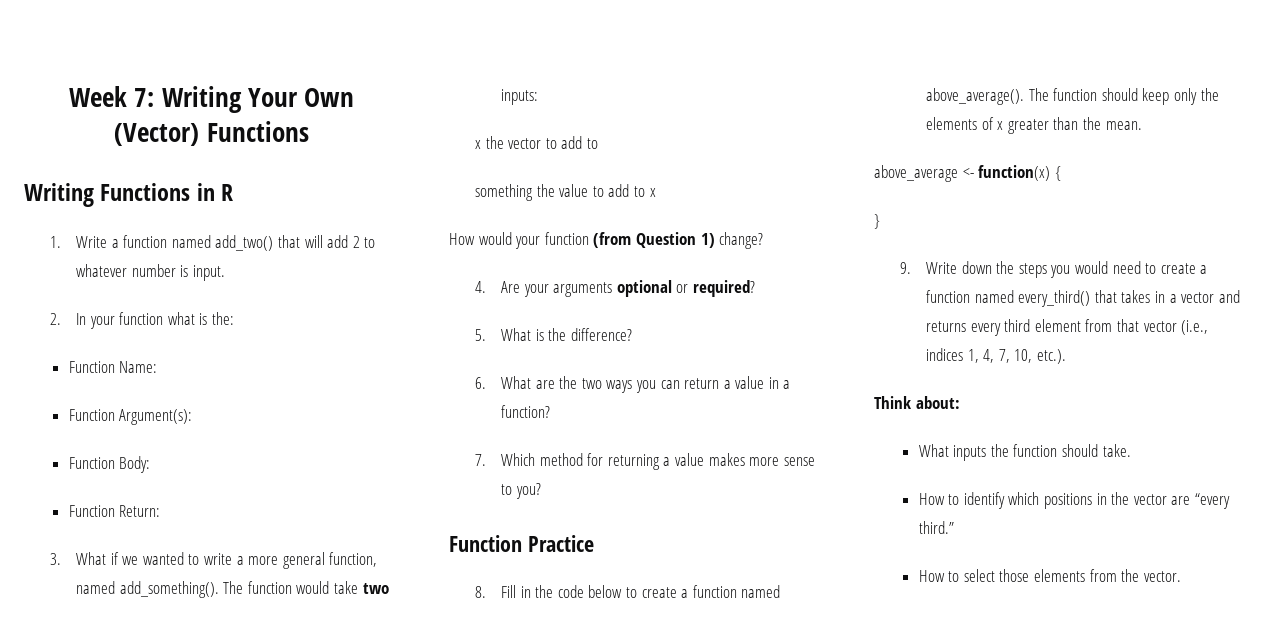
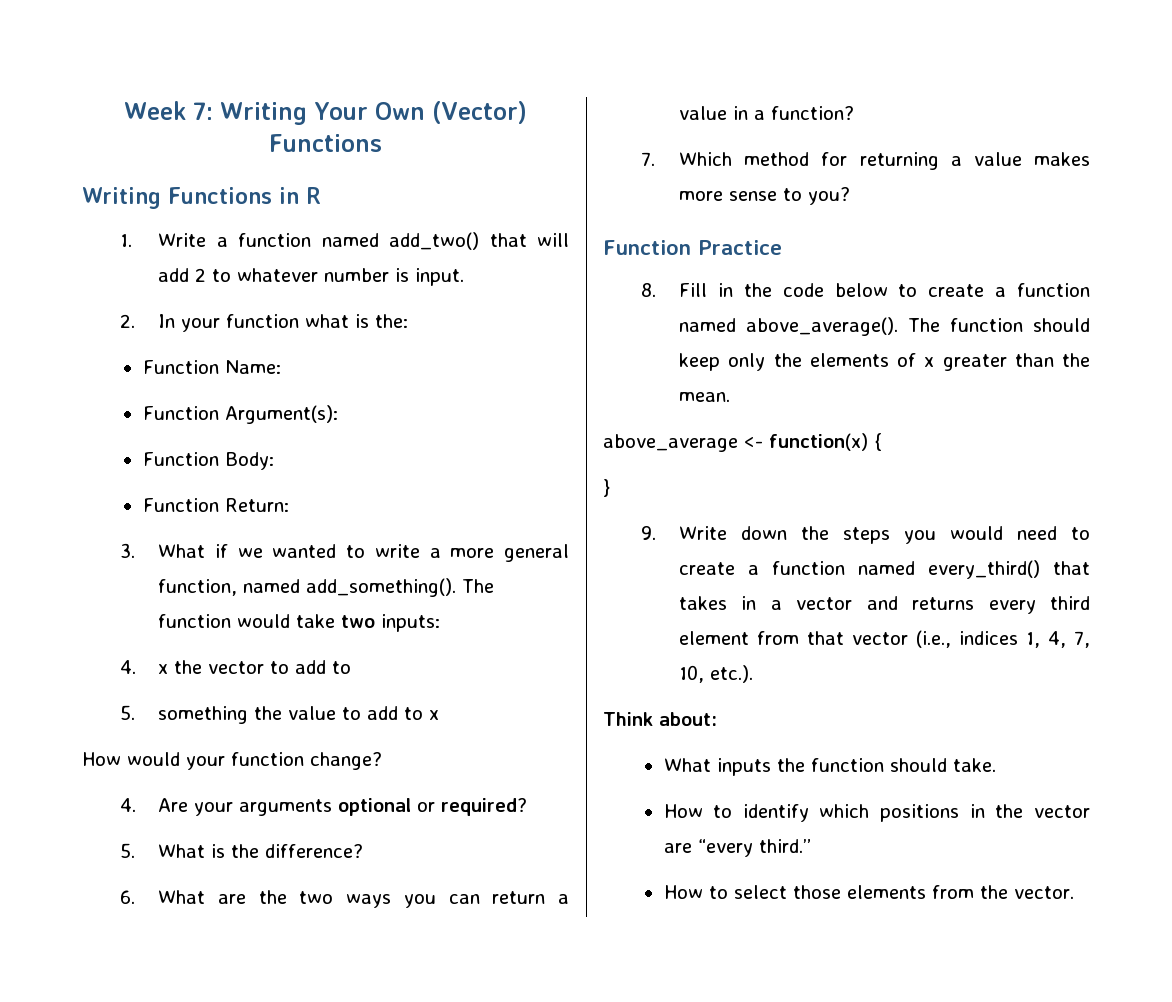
(538, 97) none -> [120,660,137,674] 4.
(598, 143) none -> [120,705,136,720] 5.
[593,232,715,248] (from Question 1) -> (304, 759) none

